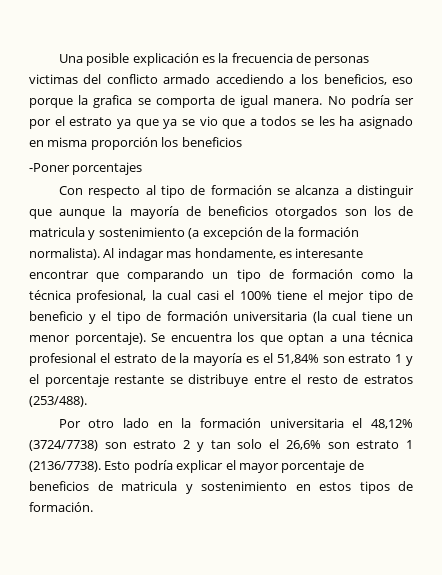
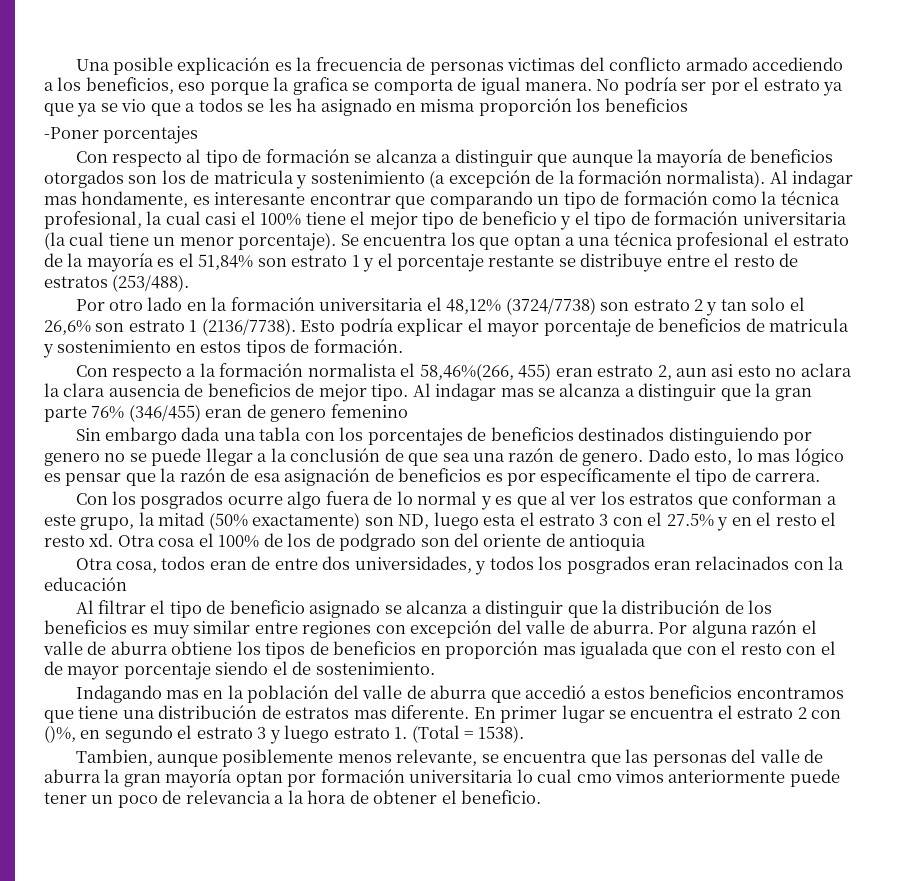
(93, 507) none -> [75,363,852,381] [44,383,812,402] [44,404,408,422] [75,427,813,446] [44,448,844,466] [44,468,821,486] [75,491,837,510] [44,512,837,531] [44,533,647,551] [75,556,845,575] [44,577,127,591] [75,600,773,618] [44,620,817,639] [43,641,836,659] [44,661,435,680] [75,685,844,703] [44,705,842,723] [44,725,525,744] [75,749,824,767] [44,769,840,788] [44,790,542,808] // Con respecto a la formación normalista el 58,46%(266, 455) eran estrato 2, aun asi esto no aclara la clara ausencia de beneficios de mejor tipo. Al indagar mas se alcanza a distinguir que la gran parte 76% (346/455) eran de genero femenino // Sin embargo dada una tabla con los porcentajes de beneficios destinados distinguiendo por genero no se puede llegar a la conclusión de que sea una razón de genero. Dado esto, lo mas lógico es pensar que la razón de esa asignación de beneficios es por específicamente el tipo de carrera. // Con los posgrados ocurre algo fuera de lo normal y es que al ver los estratos que conforman a este grupo, la mitad (50% exactamente) son ND, luego esta el estrato 3 con el 27.5% y en el resto el resto xd. Otra cosa el 100% de los de podgrado son del oriente de antioquia // Otra cosa, todos eran de entre dos universidades, y todos los posgrados eran relacinados con la educación // Al filtrar el tipo de beneficio asignado se alcanza a distinguir que la distribución de los beneficios es muy similar entre regiones con excepción del valle de aburra. Por alguna razón el valle de aburra obtiene los tipos de beneficios en proporción mas igualada que con el resto con el de mayor porcentaje siendo el de sostenimiento. // Indagando mas en la población del valle de aburra que accedió a estos beneficios encontramos que tiene una distribución de estratos mas diferente. En primer lugar se encuentra el estrato 2 con ()%, en segundo el estrato 3 y luego estrato 1. (Total = 1538). // Tambien, aunque posiblemente menos relevante, se encuentra que las personas del valle de aburra la gran mayoría optan por formación universitaria lo cual cmo vimos anteriormente puede tener un poco de relevancia a la hora de obtener el beneficio.

